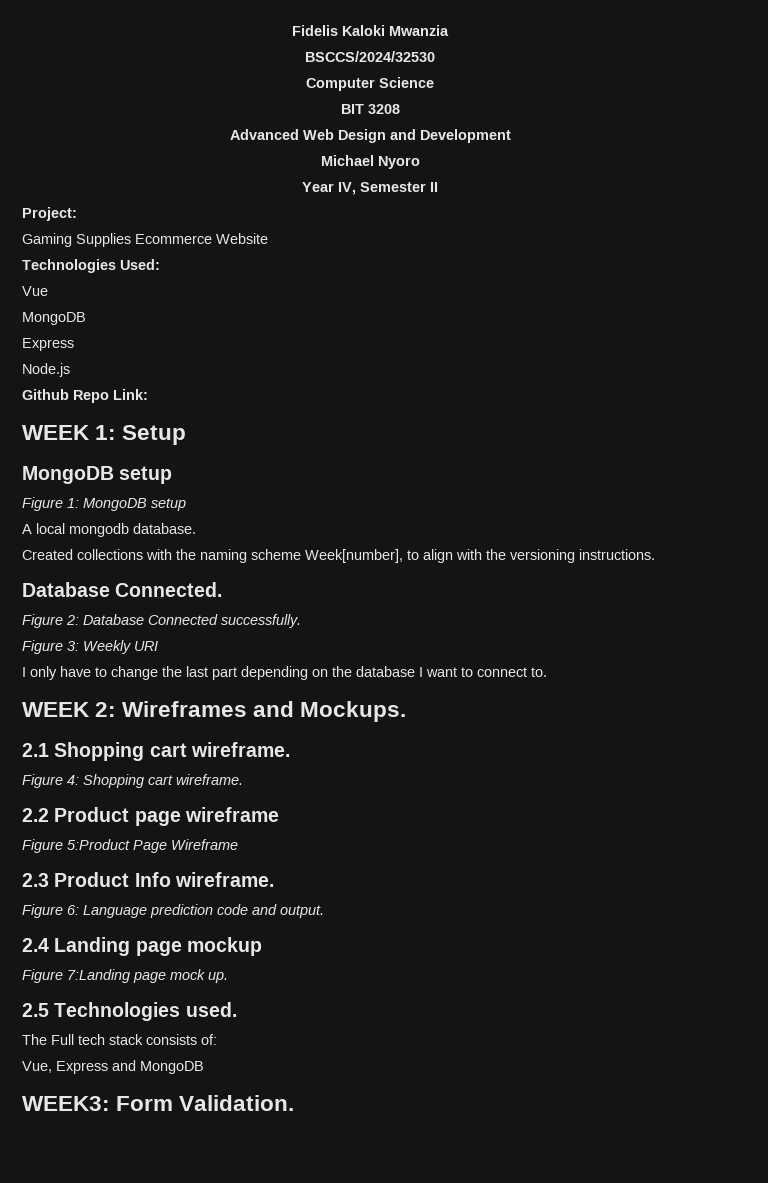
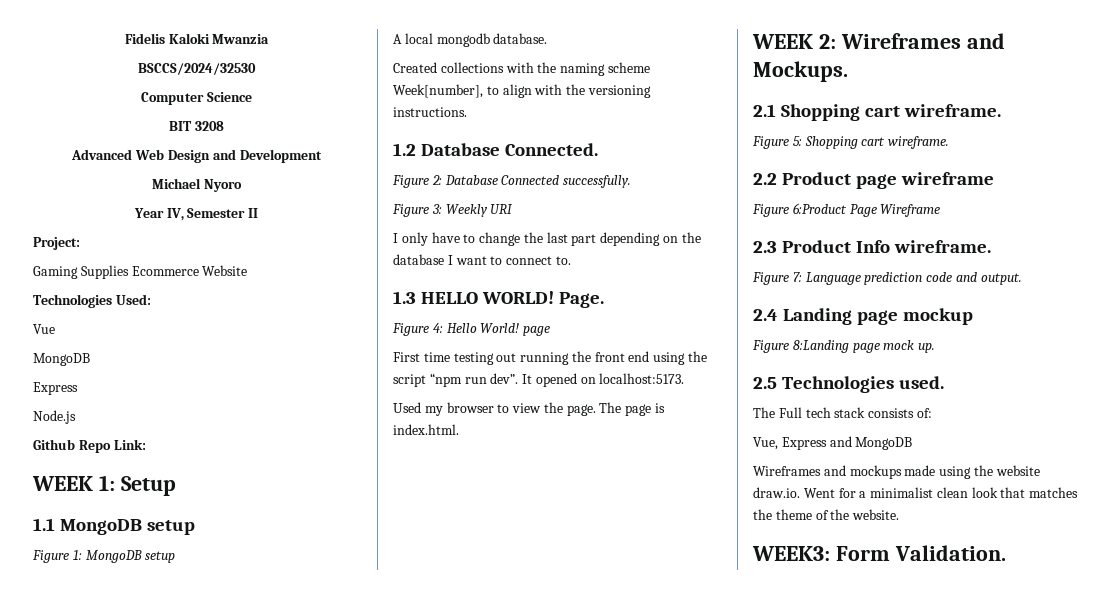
(187, 435) none -> [33,518,55,531] 1.1
(655, 554) none -> [393,143,416,156] 1.2
(547, 672) none -> [393,291,605,308] [392,323,551,336] [393,351,708,365] [393,373,685,387] [393,402,666,416] [393,424,459,435] // 1.3 HELLO WORLD! Page. // Figure 4: Hello World! page // First time testing out running the front end using the script “npm run dev”. It opened on localhost:5173. // Used my browser to view the page. The page is index.html.
[67,775,79,785] 4: -> [792,136,802,146] 5:
[67,839,130,850] 5:Product -> [792,203,847,214] 6:Product
[67,905,79,915] 6: -> [792,272,802,282] 7:
[67,969,130,983] 7:Landing -> [792,340,849,353] 8:Landing
(204, 1067) none -> [753,465,1040,479] [753,487,1079,498] [753,509,900,520] // Wireframes and mockups made using the website draw.io. Went for a minimalist clean look that matches the theme of the website.

